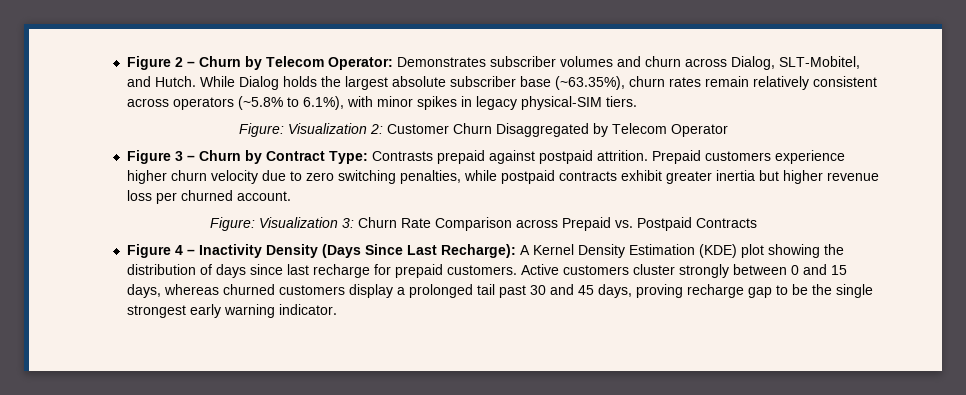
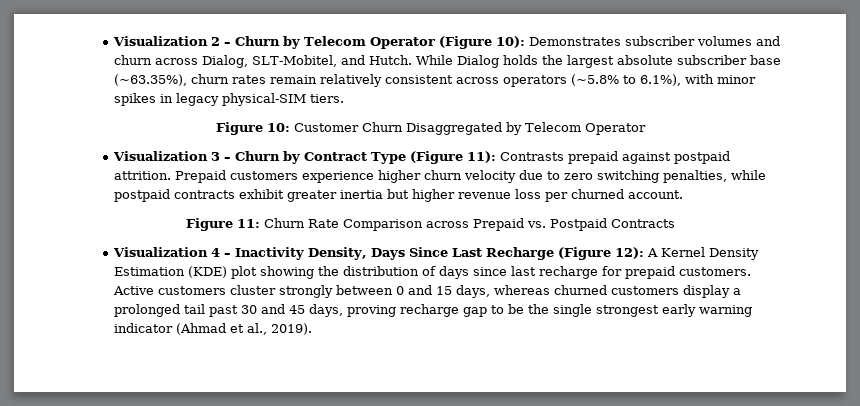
[126,56,171,70] Figure -> [112,36,208,46] Visualization
[327,57,393,70] Operator: -> [369,36,525,49] Operator (Figure 10):
[238,123,383,137] Figure: Visualization 2: -> [215,122,290,135] Figure 10:
[126,150,171,164] Figure -> [112,151,208,161] Visualization
[328,151,368,164] Type: -> [370,151,496,164] Type (Figure 11):
[209,217,354,231] Figure: Visualization 3: -> [185,218,260,231] Figure 11:
[126,244,171,258] Figure -> [112,247,208,257] Visualization
[265,244,516,258] Density (Days Since Last Recharge): -> [307,247,644,260] Density, Days Since Last Recharge (Figure 12):
[278,304,337,315] indicator. -> [113,323,312,335] indicator (Ahmad et al., 2019).

